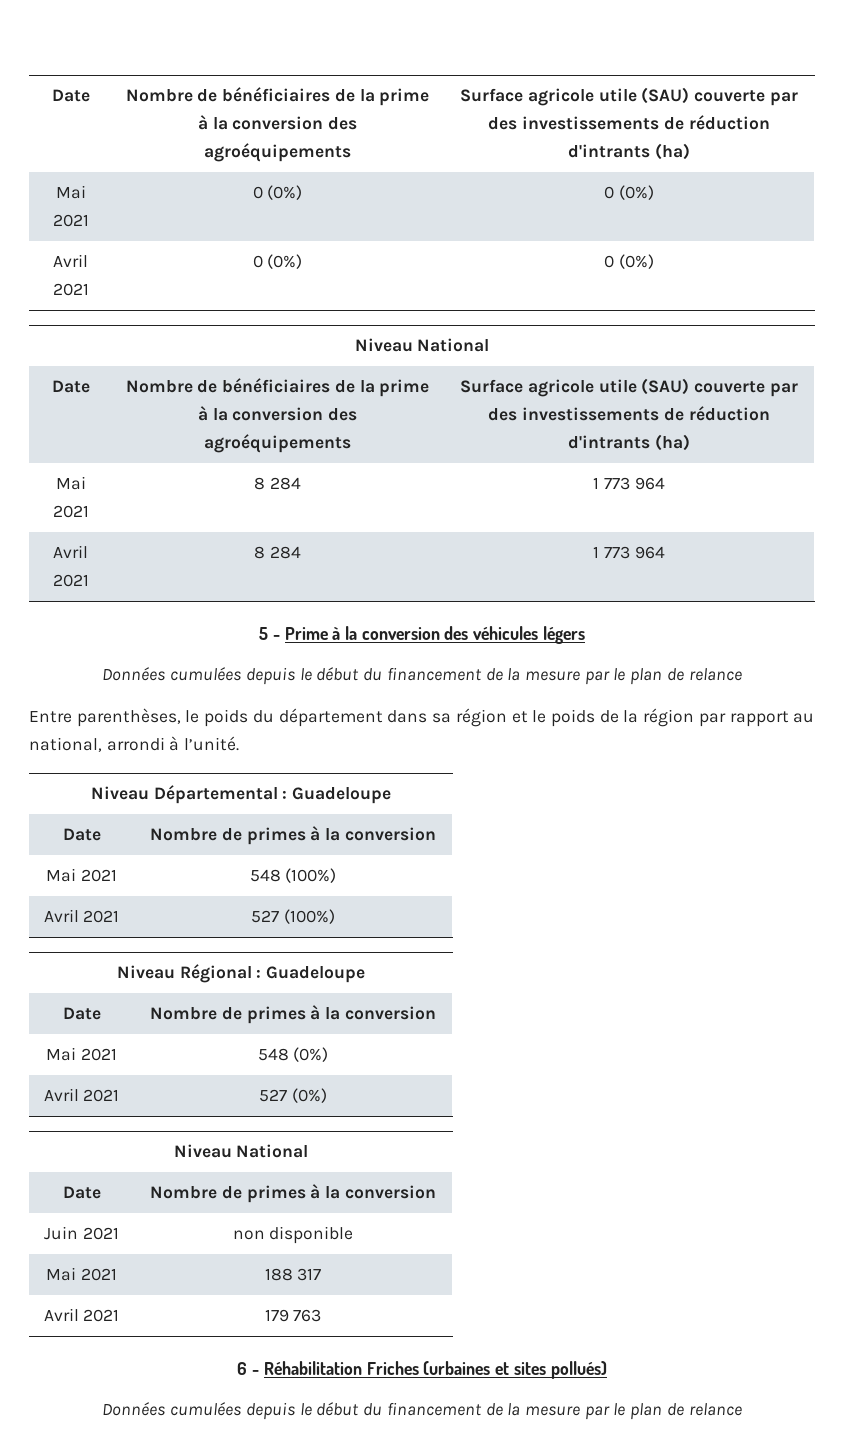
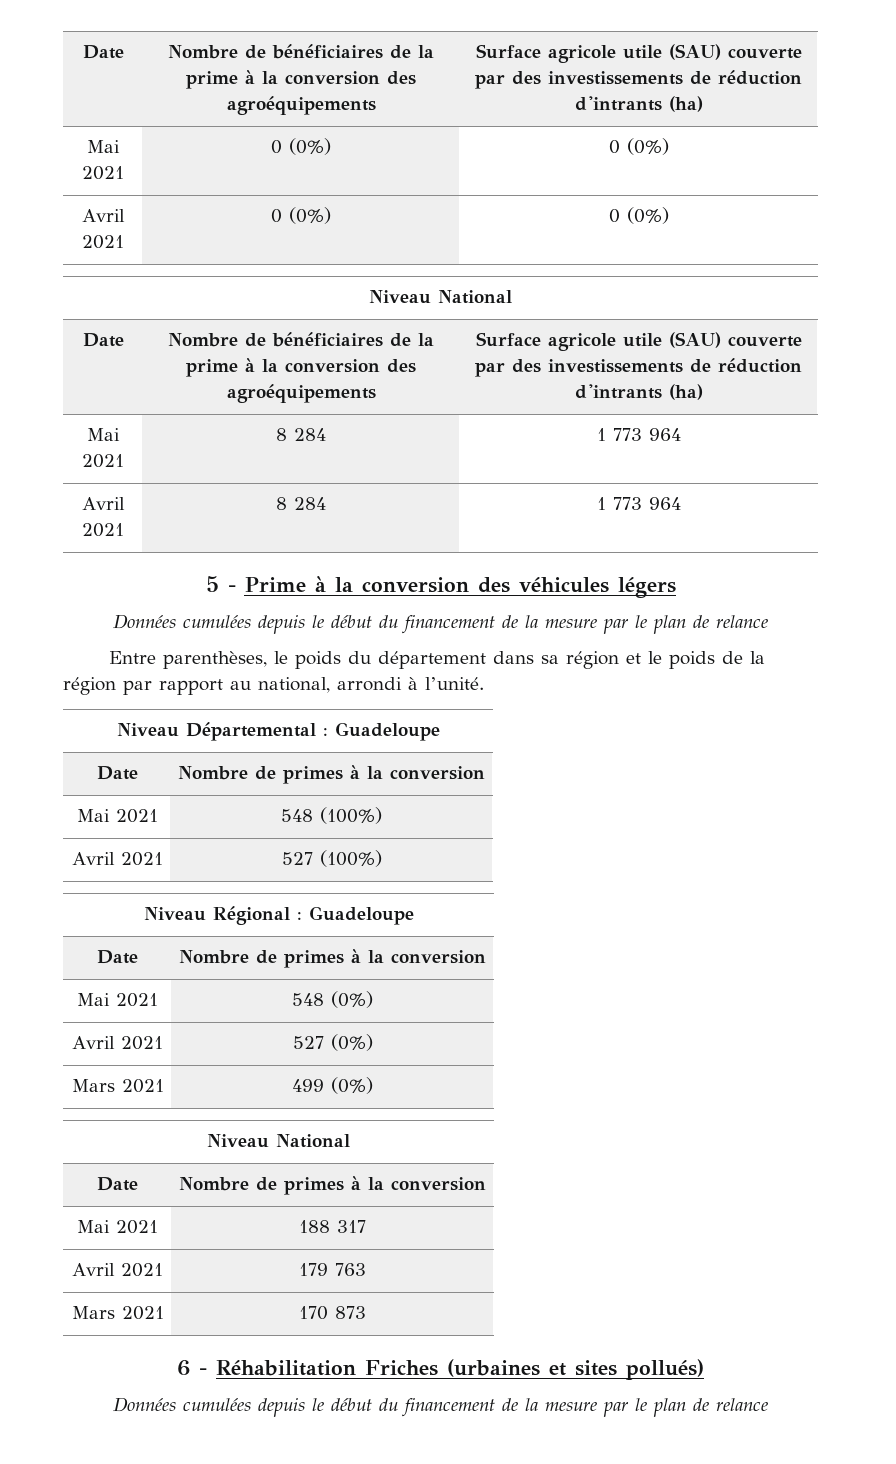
(327, 1095) none -> [71,1079,164,1093] [292,1077,373,1094] // Mars 2021 | 499 (0%)
[44,1226,119,1240] [232,1226,354,1244] // Juin 2021 | non disponible -> (486, 1184) none
(322, 1315) none -> [71,1306,164,1320] [299,1306,366,1320] // Mars 2021 | 170 873

